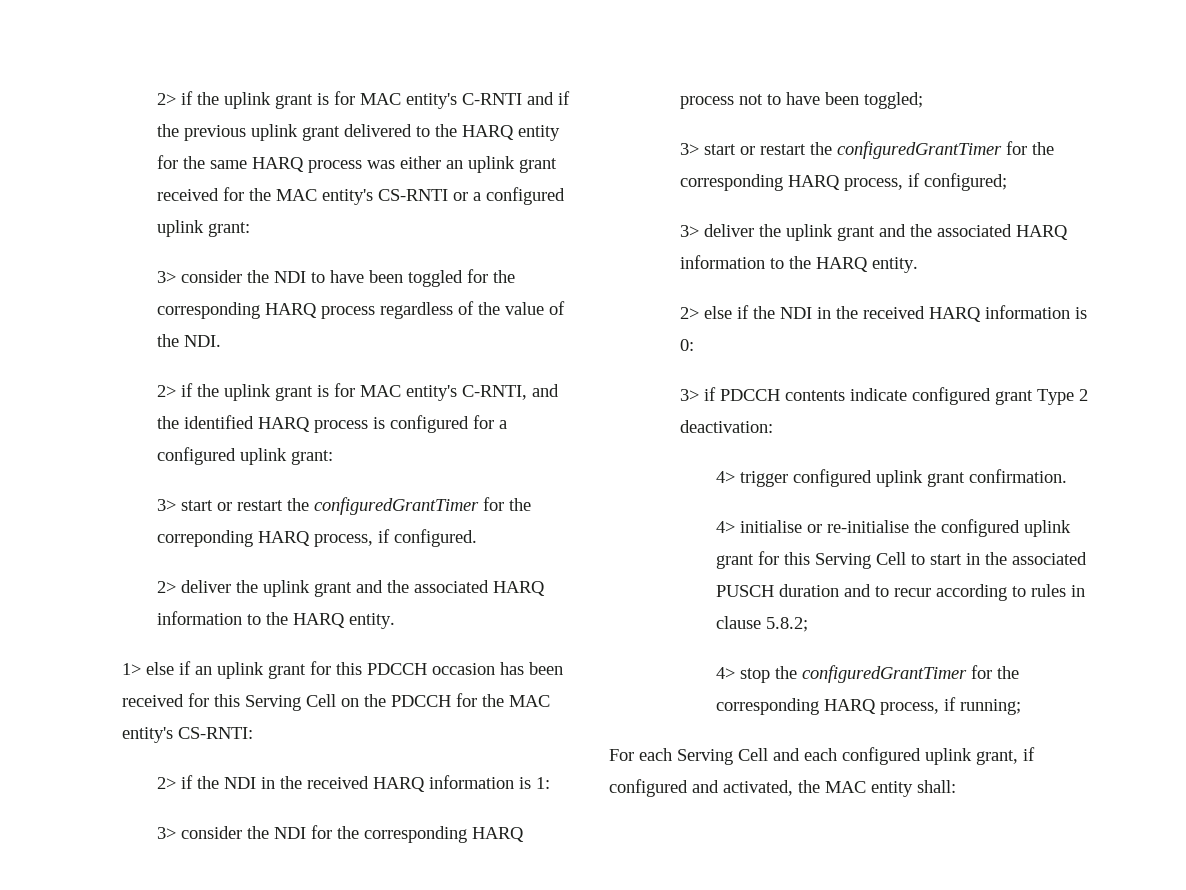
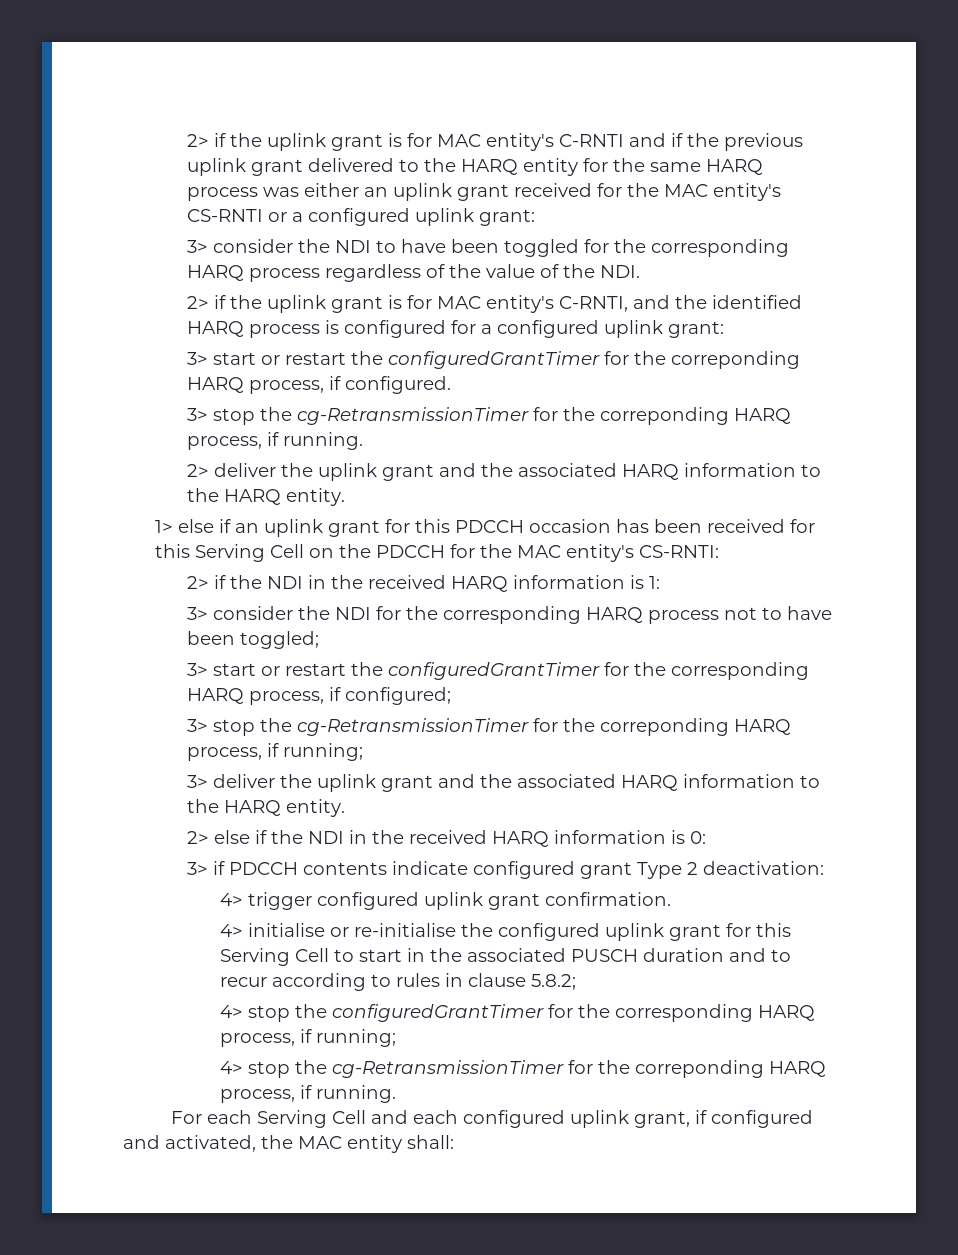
(478, 538) none -> [187,407,792,425] [187,432,364,450] // 3> stop the cg-RetransmissionTimer for the correponding HARQ process, if running.
(1008, 182) none -> [187,718,792,736] [187,743,364,761] // 3> stop the cg-RetransmissionTimer for the correponding HARQ process, if running;
(1021, 707) none -> [219,1060,826,1078] [219,1085,396,1103] // 4> stop the cg-RetransmissionTimer for the correponding HARQ process, if running.

